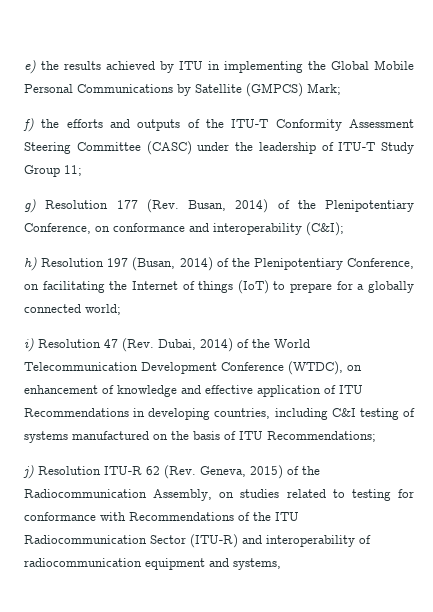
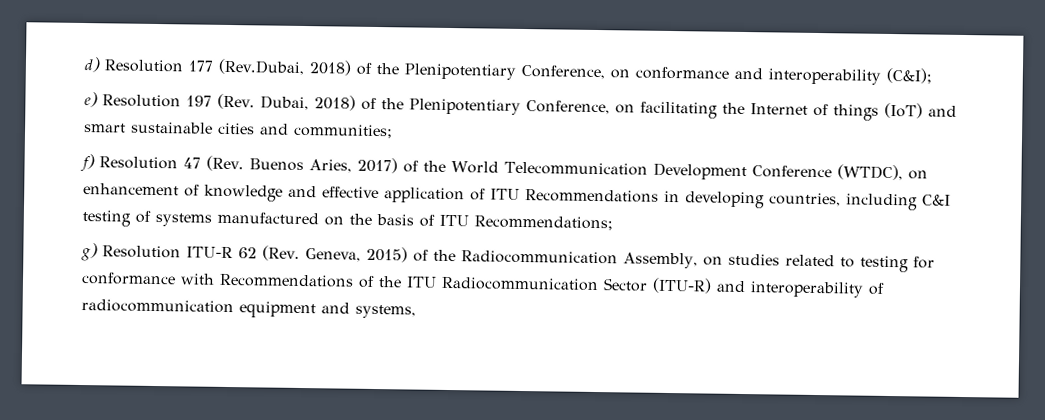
[24,60,414,74] [24,83,341,97] [23,118,414,132] [24,141,414,155] [24,165,82,177] [24,199,269,213] e) the results achieved by ITU in implementing the Global Mobile Personal Communications by Satellite (GMPCS) Mark; // f) the efforts and outputs of the ITU-T Conformity Assessment Steering Committee (CASC) under the leadership of ITU-T Study Group 11; // g) Resolution 177 (Rev. Busan, 2014) -> [84,57,352,76] d) Resolution 177 (Rev.Dubai, 2018)
[24,257,37,271] h) -> [84,92,98,108] e)
[132,257,213,271] (Busan, 2014) -> [217,93,356,111] (Rev. Dubai, 2018)
[273,281,414,293] [24,304,121,315] [24,338,233,352] to prepare for a globally connected world; // i) Resolution 47 (Rev. Dubai, 2014) -> [927,105,957,117] [84,121,393,139] [80,153,398,174] and smart sustainable cities and communities; // f) Resolution 47 (Rev. Buenos Aries, 2017)
[23,465,34,479] j) -> [81,242,98,262] g)

